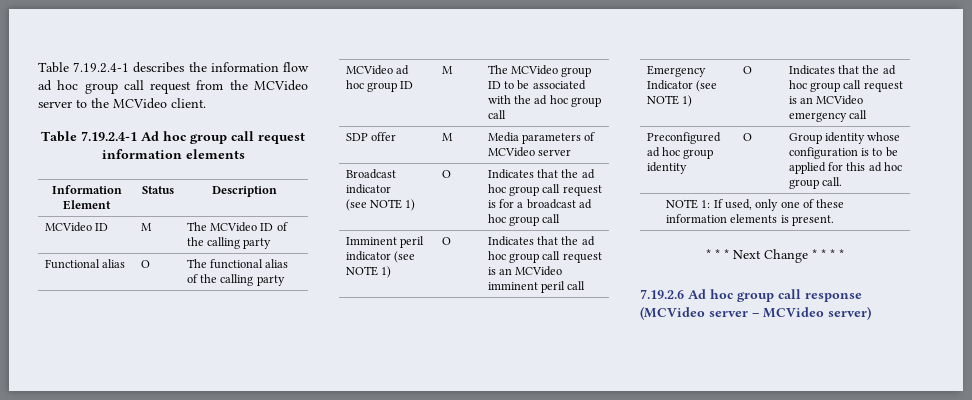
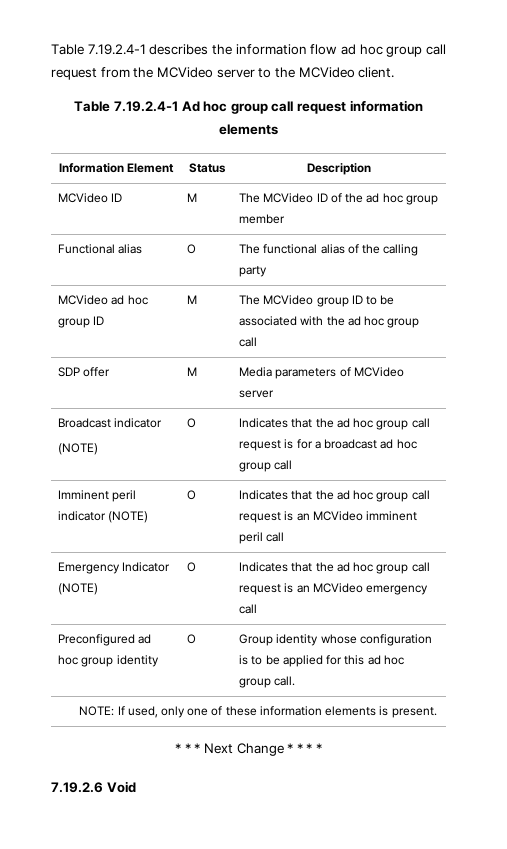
[207,237,272,249] calling party -> [366,193,438,205] [239,214,286,224] ad hoc group member
[345,199,416,211] (see NOTE 1) -> [58,443,99,455] (NOTE)
[394,251,416,263] [345,266,392,278] (see NOTE 1) -> [108,511,149,523] (NOTE)
[696,80,718,92] [646,95,693,107] (see NOTE 1) -> [58,583,99,595] (NOTE)
[665,199,711,209] NOTE 1: -> [79,706,115,716] NOTE:
[688,289,862,302] [640,306,871,320] Ad hoc group call response (MCVideo server – MCVideo server) -> [106,781,136,793] Void

